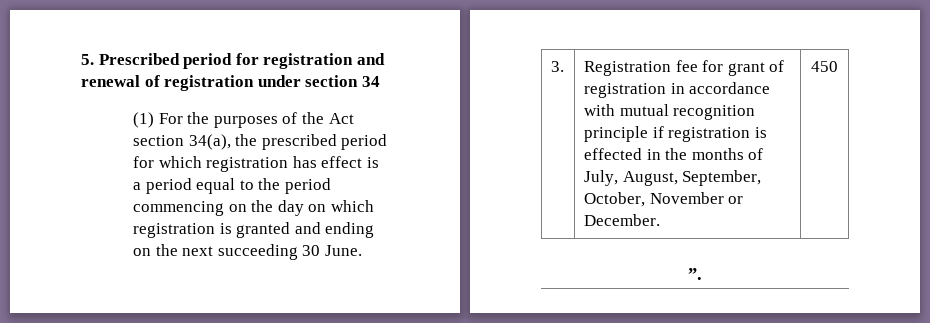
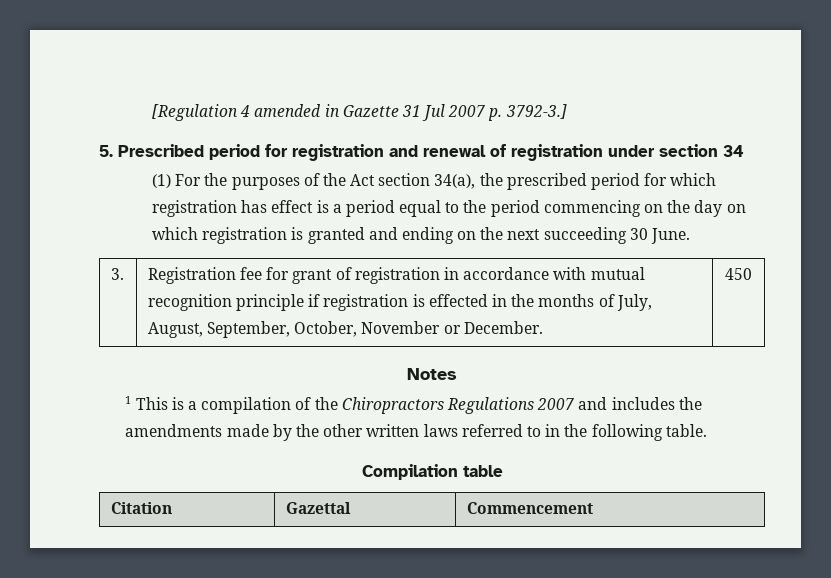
(81, 59) none -> [151,104,567,121] [Regulation 4 amended in Gazette 31 Jul 2007 p. 3792-3.] //
[688,268,702,280] ”. -> [407,368,457,380] [125,396,702,414] [125,424,707,441] [361,464,503,480] [110,502,172,514] [285,502,351,514] [466,502,593,514] Notes // 1 This is a compilation of the Chiropractors Regulations 2007 and includes the amendments made by the other written laws referred to in the following table. // Compilation table // Citation | Gazettal | Commencement

